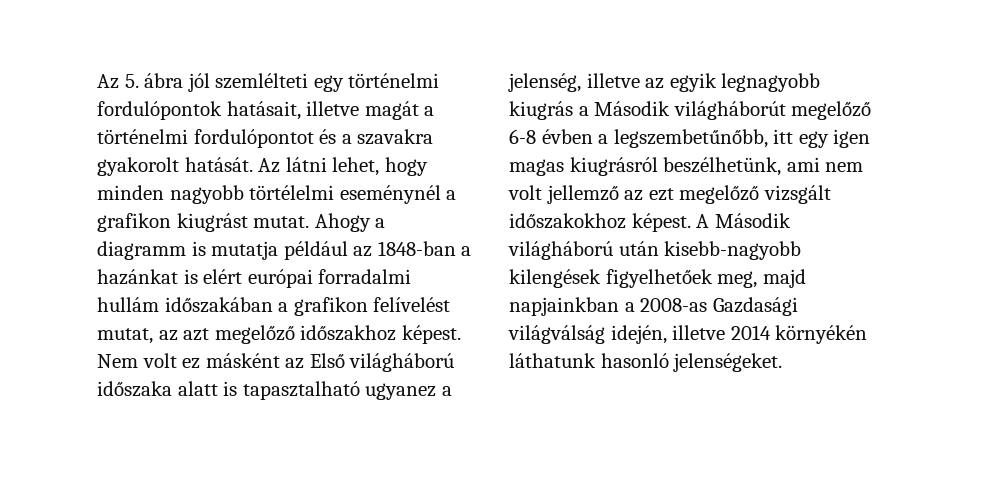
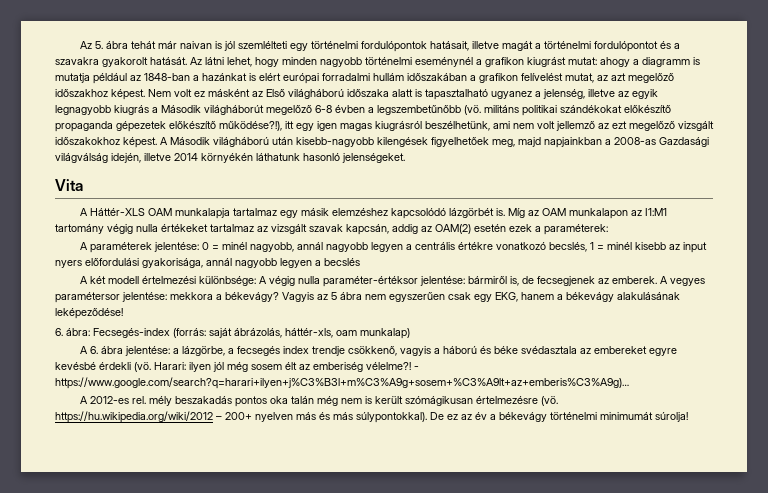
(184, 80) none -> [131,41,223,49] tehát már naivan is
[249,185,335,200] törtélelmi -> [365,57,412,65] történelmi
[253,213,371,232] mutat. Ahogy -> [568,57,630,67] mutat: ahogy
[613,129,768,148] legszembetűnőbb, -> [377,105,671,116] [55,121,282,132] legszembetűnőbb (vö. militáns politikai szándékokat előkészítő propaganda gépezetek előkészítő működése?!),
(783, 362) none -> [55,179,83,191] [80,208,668,219] [55,224,608,235] [80,242,708,253] [55,258,360,268] [80,276,706,287] [55,292,680,303] [55,308,123,319] [55,328,410,339] [80,346,678,356] [55,362,419,372] [55,377,629,389] [80,396,559,407] [55,411,688,423] // Vita // A Háttér-XLS OAM munkalapja tartalmaz egy másik elemzéshez kapcsolódó lázgörbét is. Míg az OAM munkalapon az I1:M1 tartomány végig nulla értékeket tartalmaz az vizsgált szavak kapcsán, addig az OAM(2) esetén ezek a paraméterek: // A paraméterek jelentése: 0 = minél nagyobb, annál nagyobb legyen a centrális értékre vonatkozó becslés, 1 = minél kisebb az input nyers előfordulási gyakorisága, annál nagyobb legyen a becslés // A két modell értelmezési különbsége: A végig nulla paraméter-értéksor jelentése: bármiről is, de fecsegjenek az emberek. A vegyes paramétersor jelentése: mekkora a békevágy? Vagyis az 5 ábra nem egyszerűen csak egy EKG, hanem a békevágy alakulásának leképeződése! // 6. ábra: Fecsegés-index (forrás: saját ábrázolás, háttér-xls, oam munkalap) // A 6. ábra jelentése: a lázgörbe, a fecsegés index trendje csökkenő, vagyis a háború és béke svédasztala az embereket egyre kevésbé érdekli (vö. Harari: ilyen jól még sosem élt az emberiség vélelme?! - https://www.google.com/search?q=harari+ilyen+j%C3%B3l+m%C3%A9g+sosem+%C3%A9lt+az+emberis%C3%A9g)… // A 2012-es rel. mély beszakadás pontos oka talán még nem is került szómágikusan értelmezésre (vö. https://hu.wikipedia.org/wiki/2012 – 200+ nyelven más és más súlypontokkal). De ez az év a békevágy történelmi minimumát súrolja!

